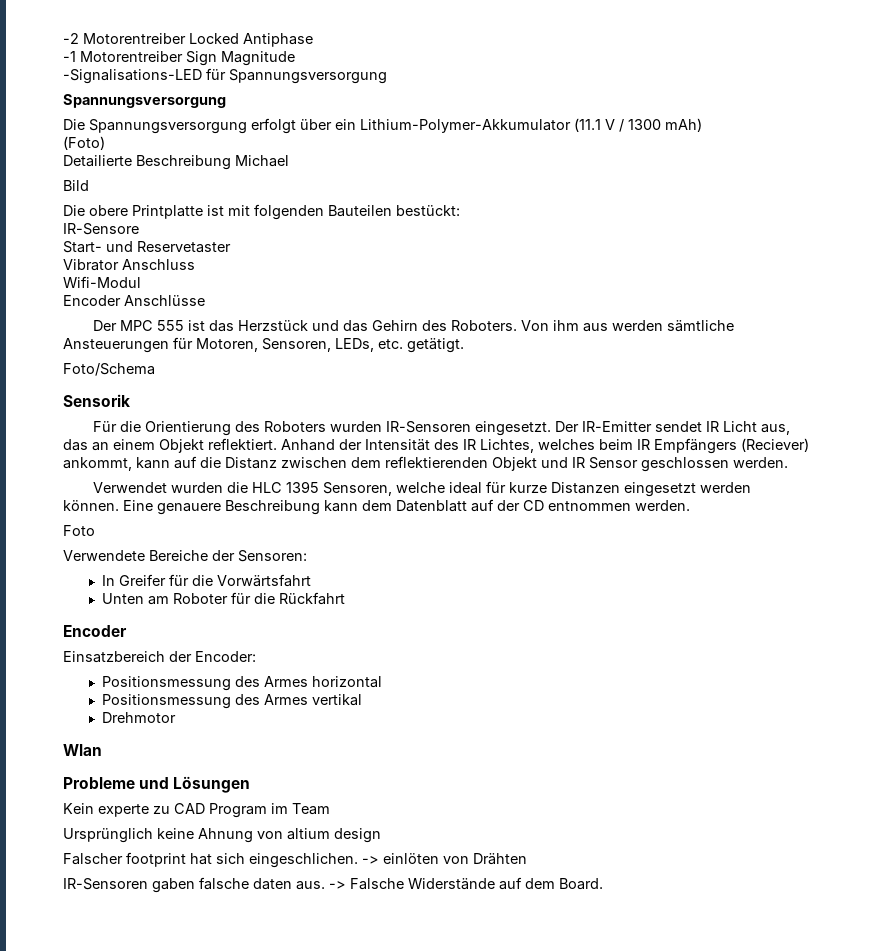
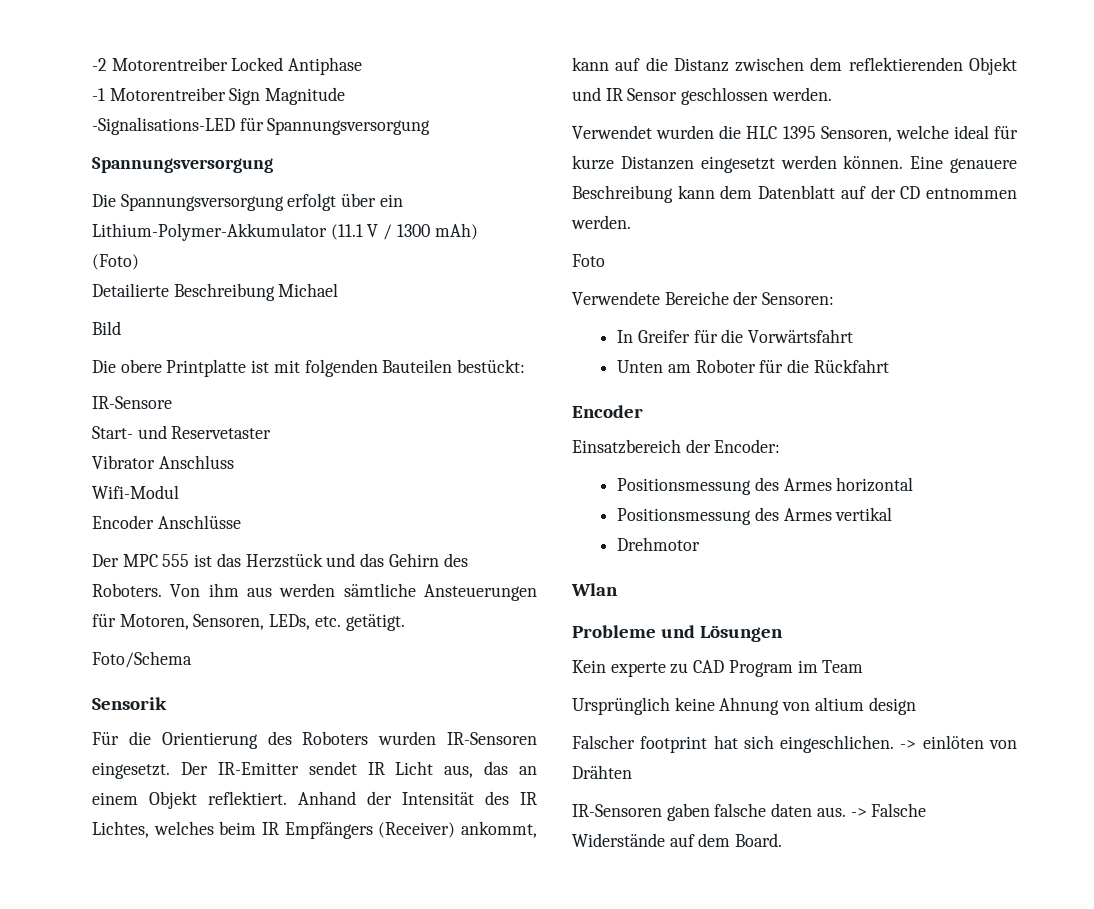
[741,438,809,452] (Reciever) -> [378,822,456,838] (Receiver)

